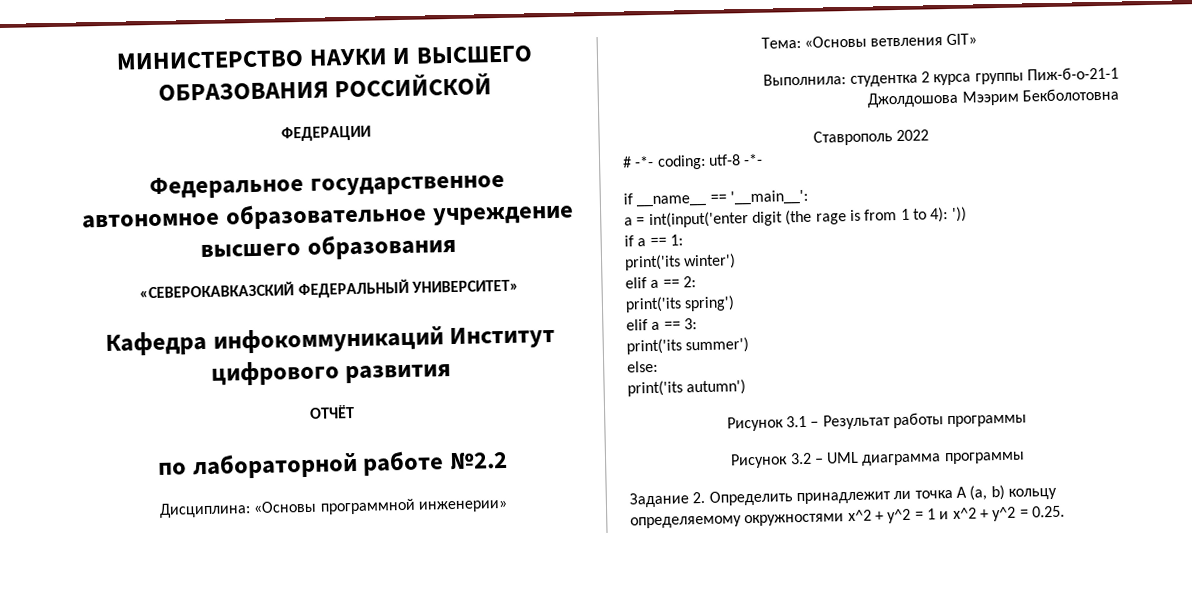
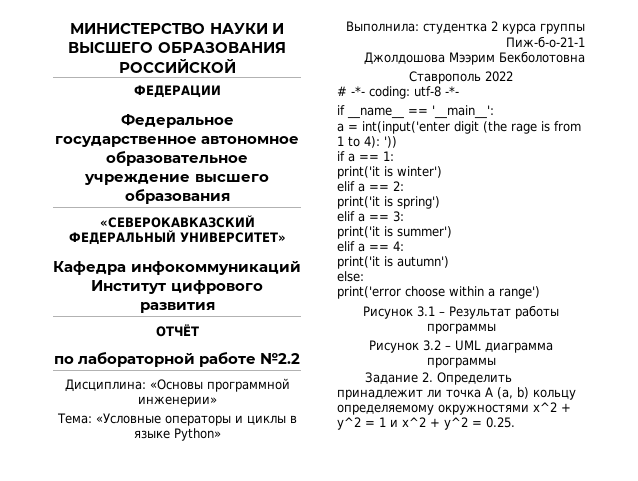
[803,33,978,48] «Основы ветвления GIT» -> [95,413,297,426] [133,428,221,441] «Условные операторы и циклы в языке Python»
[624,254,681,271] print('its -> [337,166,393,179] print('it is
[625,296,682,313] print('its -> [337,196,393,209] print('it is
[626,338,682,355] print('its -> [337,226,393,239] print('it is
[627,360,658,373] [627,379,747,397] else: // print('its autumn') -> [337,241,404,252] [337,256,449,269] [337,271,364,282] [337,286,540,299] elif a == 4: // print('it is autumn') // else: // print('error choose within a range')

